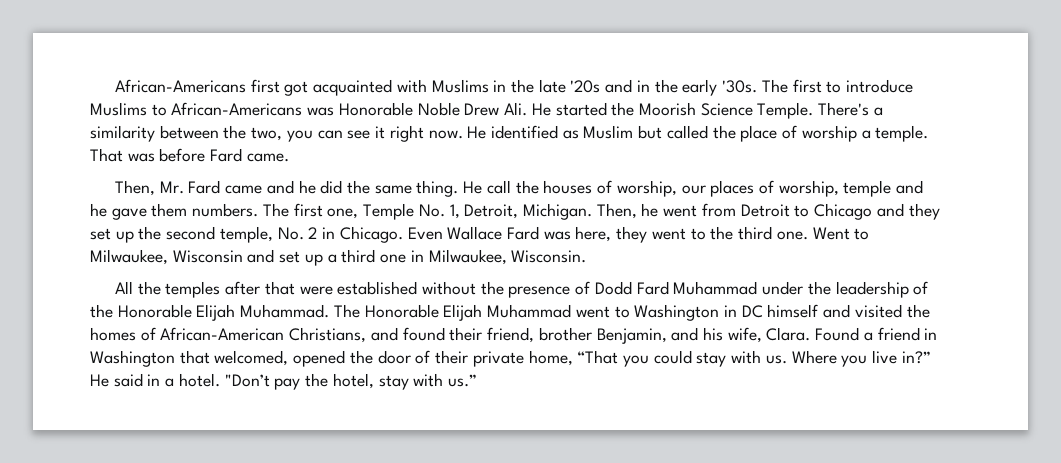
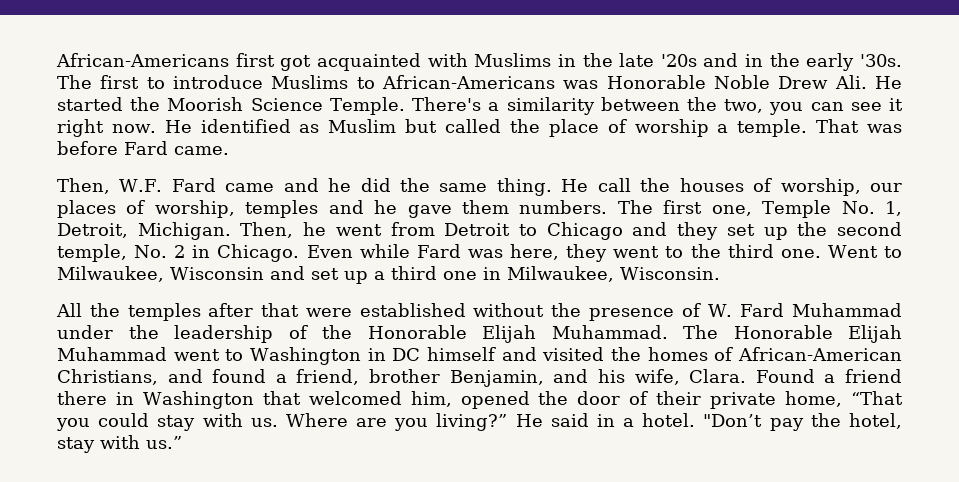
[159,181,184,194] Mr. -> [119,179,163,192] W.F.
[843,180,892,197] temple -> [245,200,319,218] temples
[447,226,503,240] Wallace -> [359,244,410,258] while
[594,281,632,295] Dodd -> [707,304,733,317] W.
[449,327,483,341] their -> [275,374,287,383] a
(920, 334) none -> [57,391,107,405] there
[214,350,289,366] welcomed, -> [308,391,452,407] welcomed him,
[841,350,931,367] you live in?” -> [356,413,508,431] are you living?”

